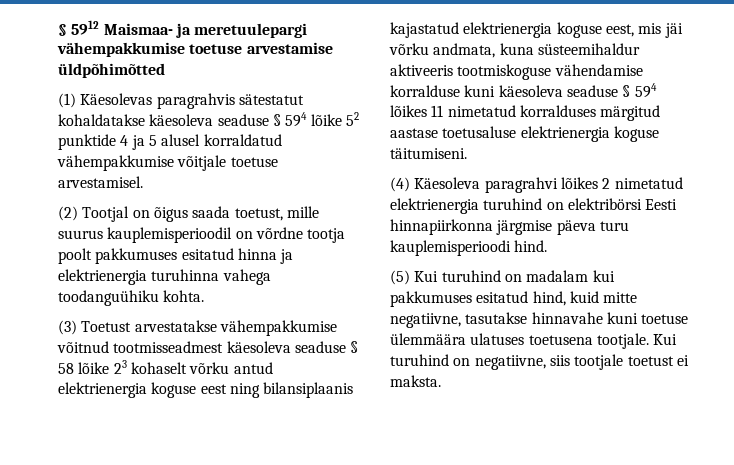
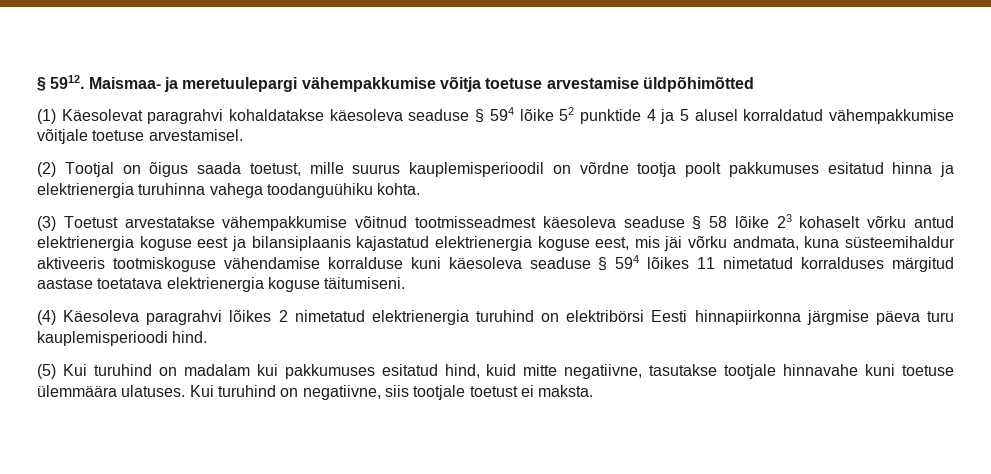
[58,20,100,36] § 5912 -> [37,75,85,91] § 5912.
(185, 49) none -> [439,76,481,92] võitja
[80,93,304,109] Käesolevas paragrahvis sätestatut -> [61,109,224,124] Käesolevat paragrahvi
[229,383,260,398] ning -> [231,236,246,251] ja
[442,126,517,138] toetusaluse -> [97,278,163,289] toetatava
(528, 318) none -> [724,364,777,379] tootjale
[470,333,649,349] ulatuses toetusena tootjale. -> [121,385,186,397] ulatuses.

